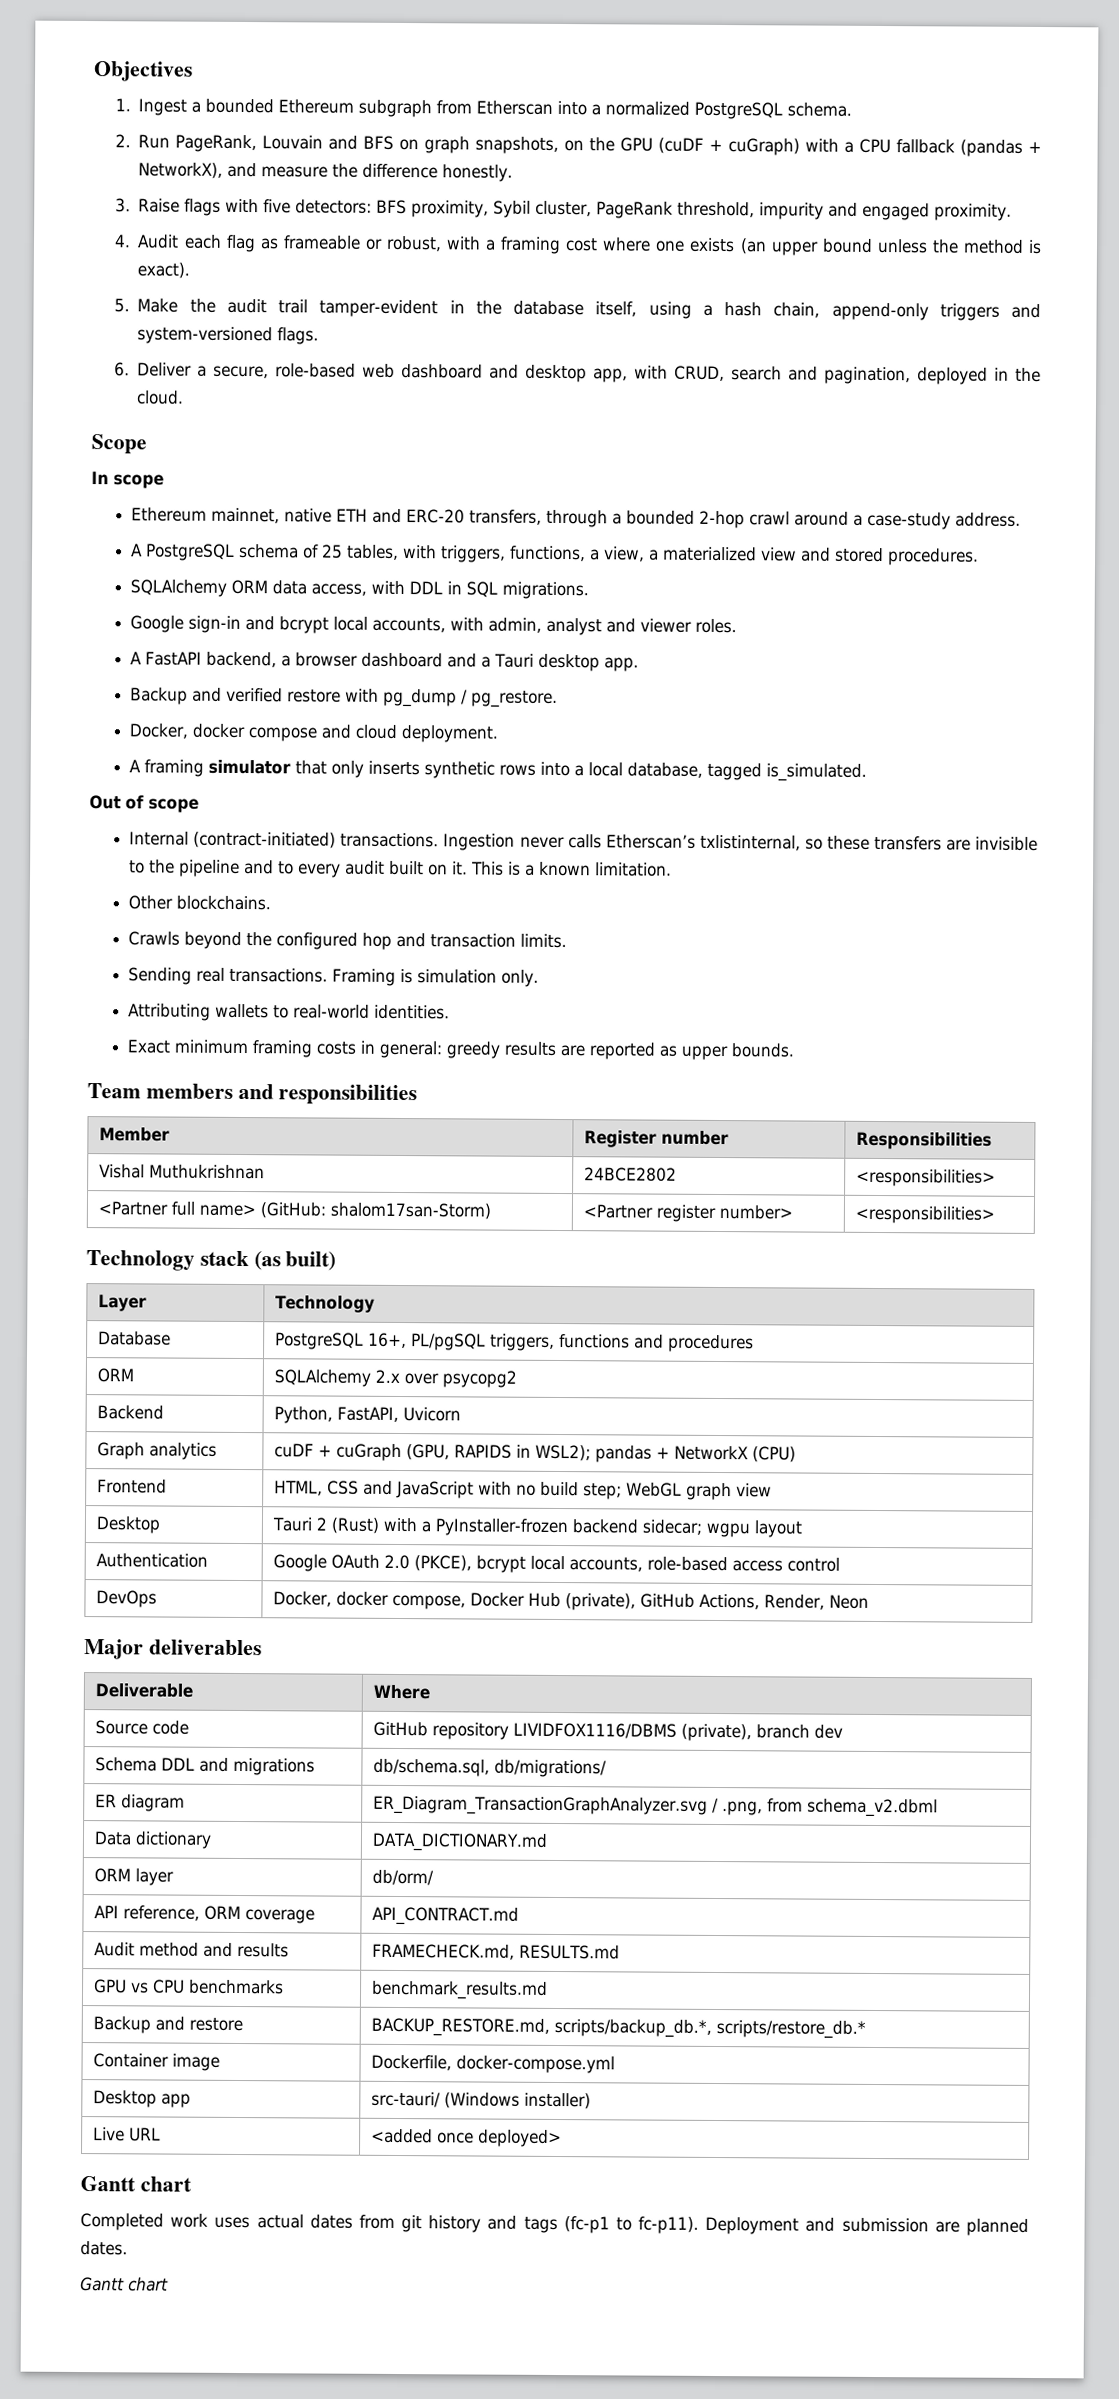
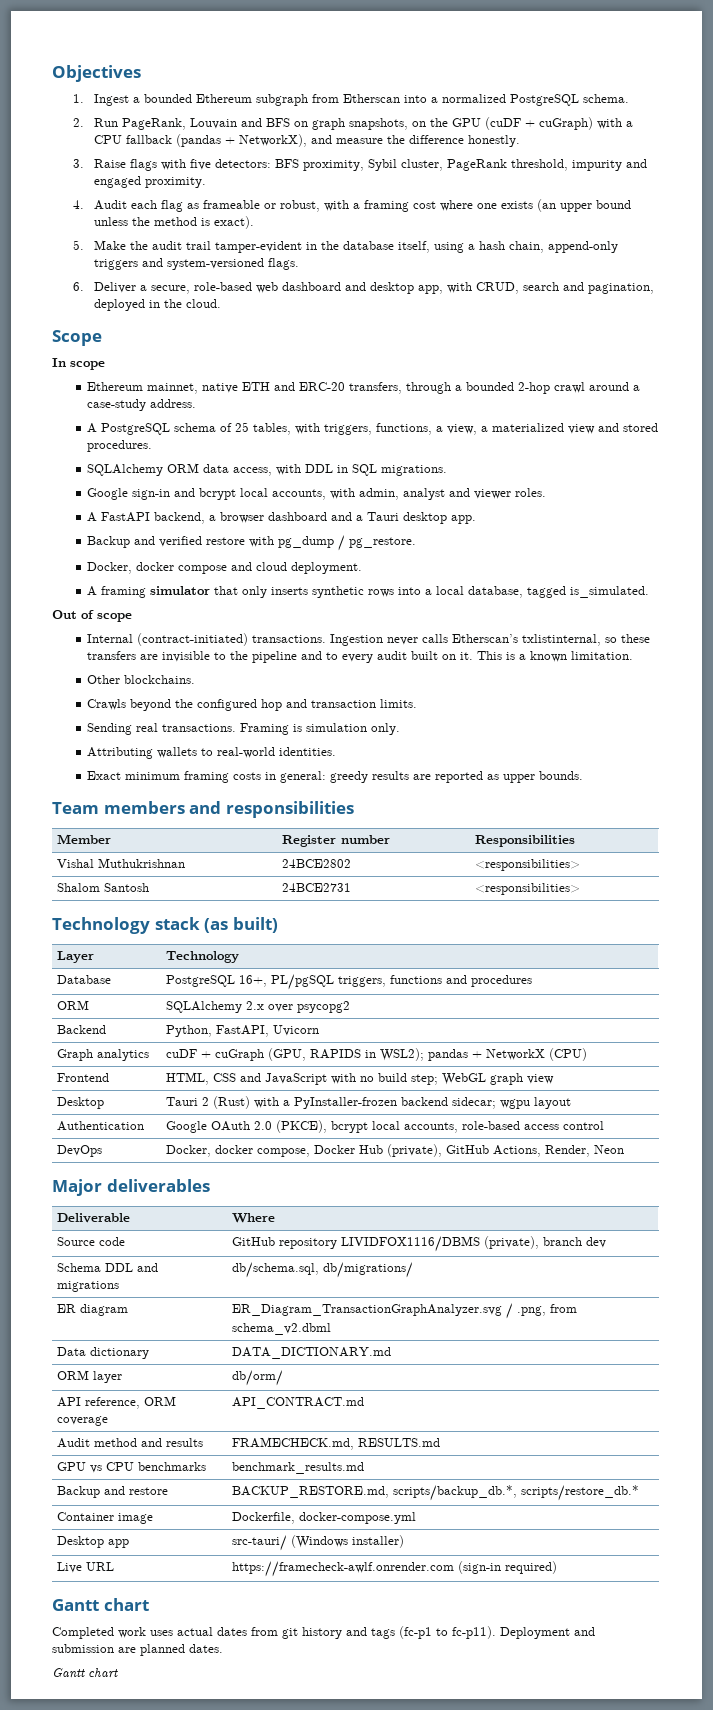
[97,1201,491,1220] [582,1204,793,1222] <Partner full name> (GitHub: shalom17san-Storm) | <Partner register number> -> [57,883,150,892] [282,883,352,892] Shalom Santosh | 24BCE2731
[370,2128,562,2148] <added once deployed> -> [232,1561,558,1577] https://framecheck-awlf.onrender.com (sign-in required)

